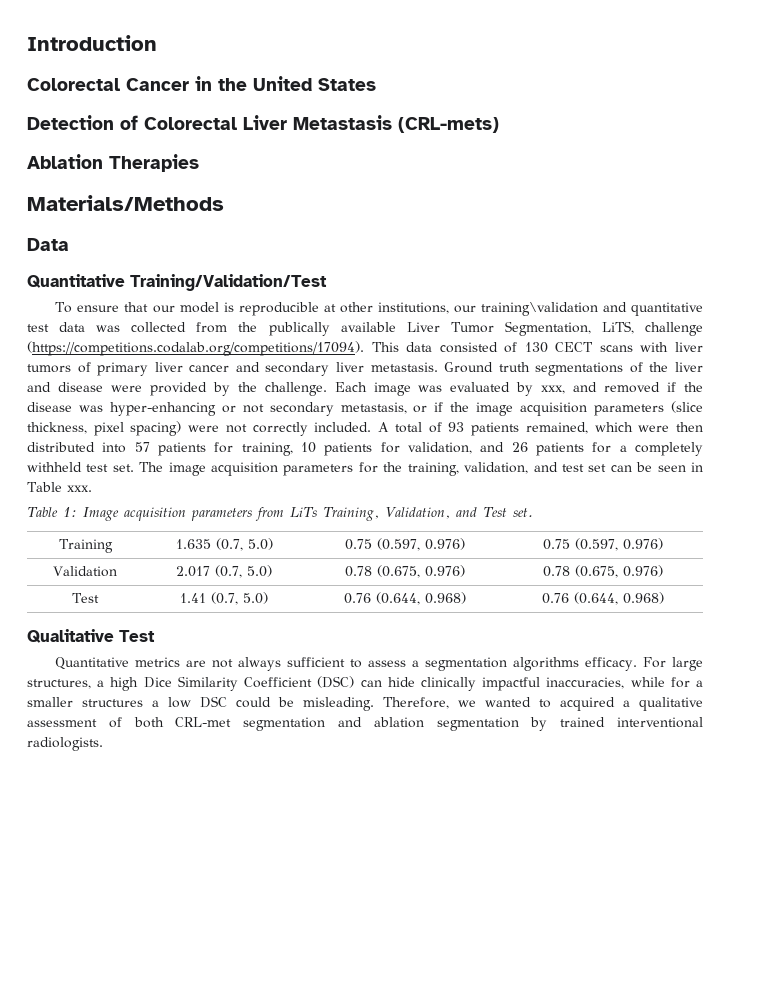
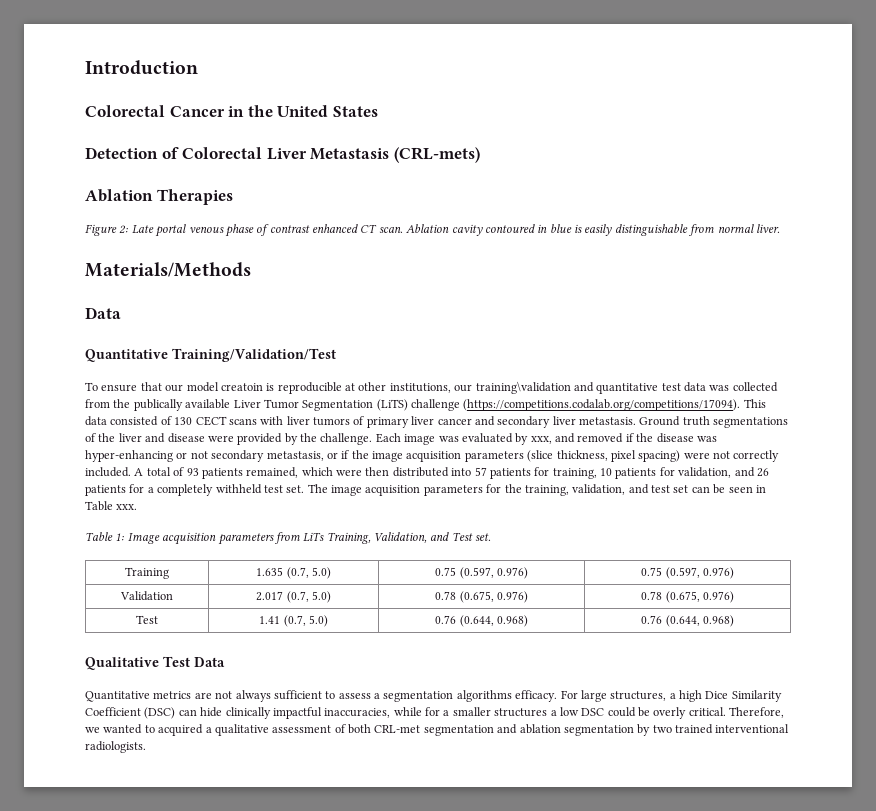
(199, 163) none -> [85,224,780,237] // Figure 2: Late portal venous phase of contrast enhanced CT scan. Ablation cavity contoured in blue is easily distinguishable from normal liver.
(219, 307) none -> [220,383,263,391] creatoin
[504,321,634,336] Segmentation, LiTS, -> [302,399,408,411] Segmentation (LiTS)
(155, 636) none -> [194,657,225,667] Data
[303,697,374,711] misleading. -> [653,707,726,719] overly critical.
(548, 724) none -> [652,725,672,733] two

